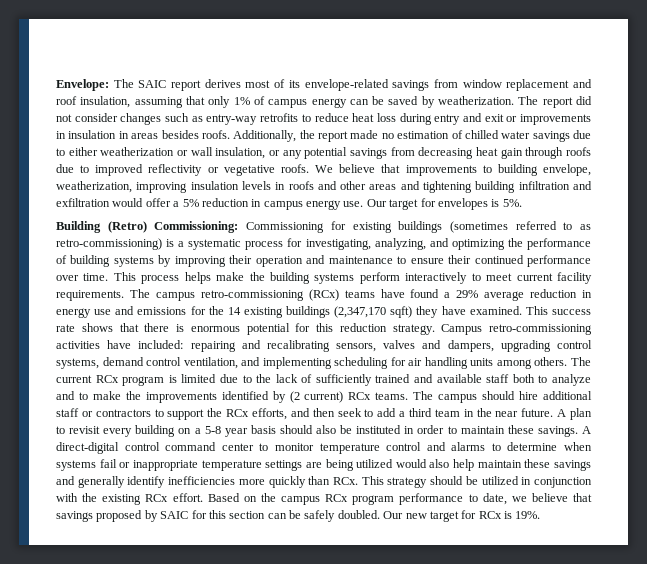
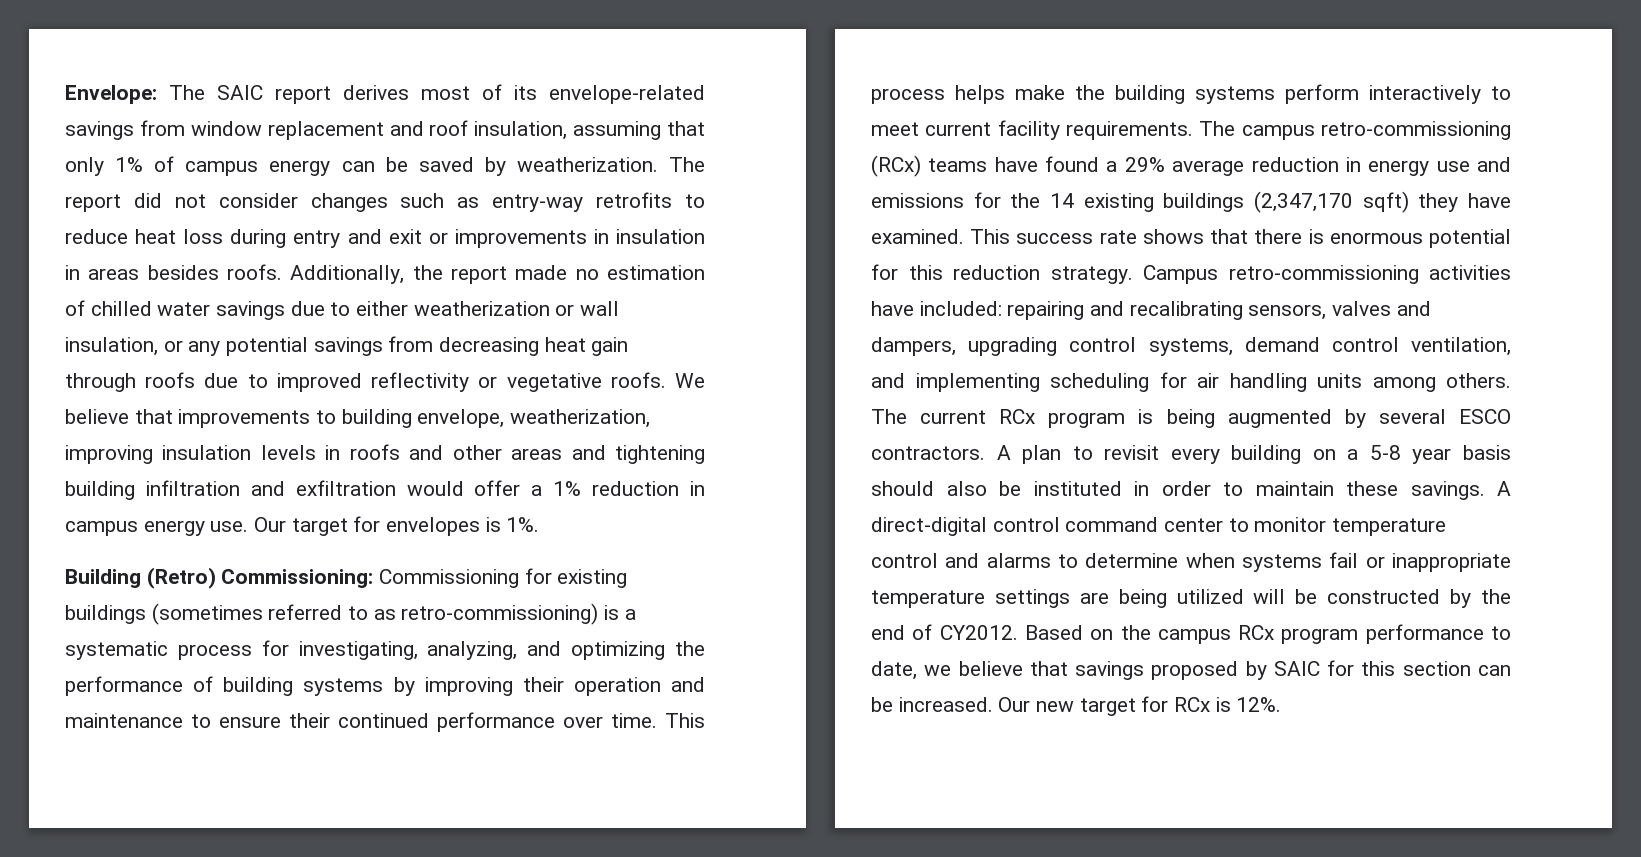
[182,199,199,207] 5% -> [553,481,582,496] 1%
[502,199,522,207] 5%. -> [506,517,540,532] 1%.
[181,374,591,386] [56,391,592,403] [56,408,554,420] limited due to the lack of sufficiently trained and available staff both to analyze and to make the improvements identified by (2 current) RCx teams. The campus should hire additional staff or contractors to support the RCx efforts, and then seek to add a third team in the near future. -> [1166,409,1511,428] [871,446,985,460] being augmented by several ESCO contractors.
[395,459,592,471] [56,476,593,488] [56,493,203,505] would also help maintain these savings and generally identify inefficiencies more quickly than RCx. This strategy should be utilized in conjunction with the existing RCx effort. -> [1253,589,1511,608] [871,624,1018,640] will be constructed by the end of CY2012.
[304,510,380,522] safely doubled. -> [898,697,993,712] increased.
[515,511,541,519] 19%. -> [1236,697,1282,712] 12%.

